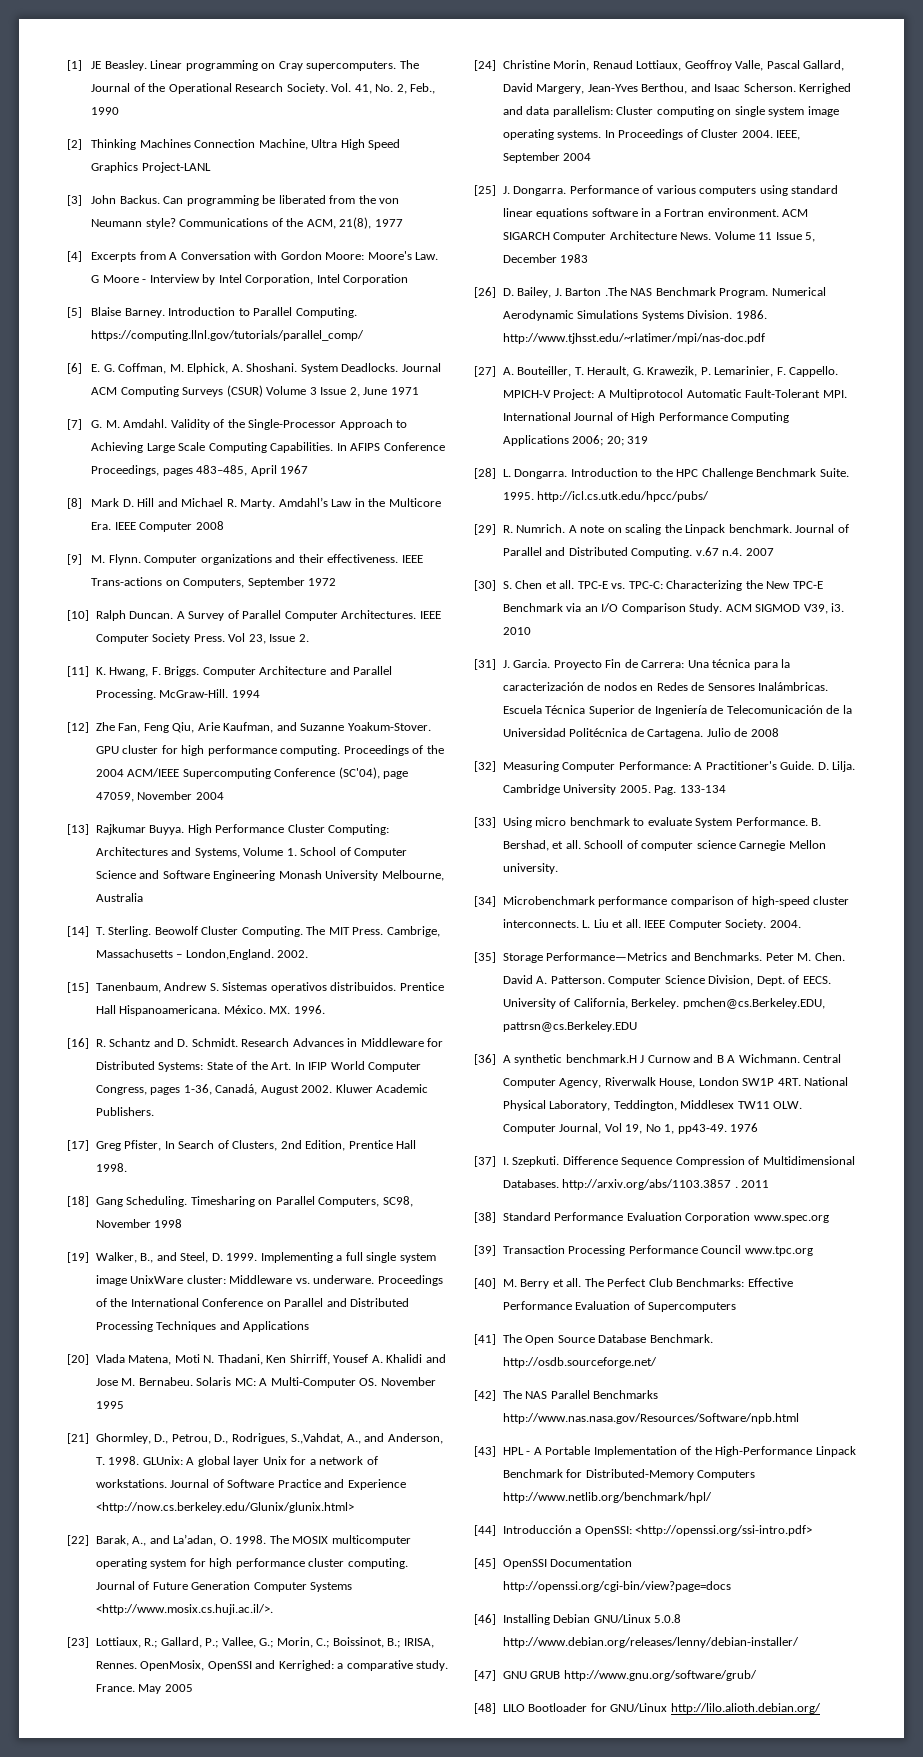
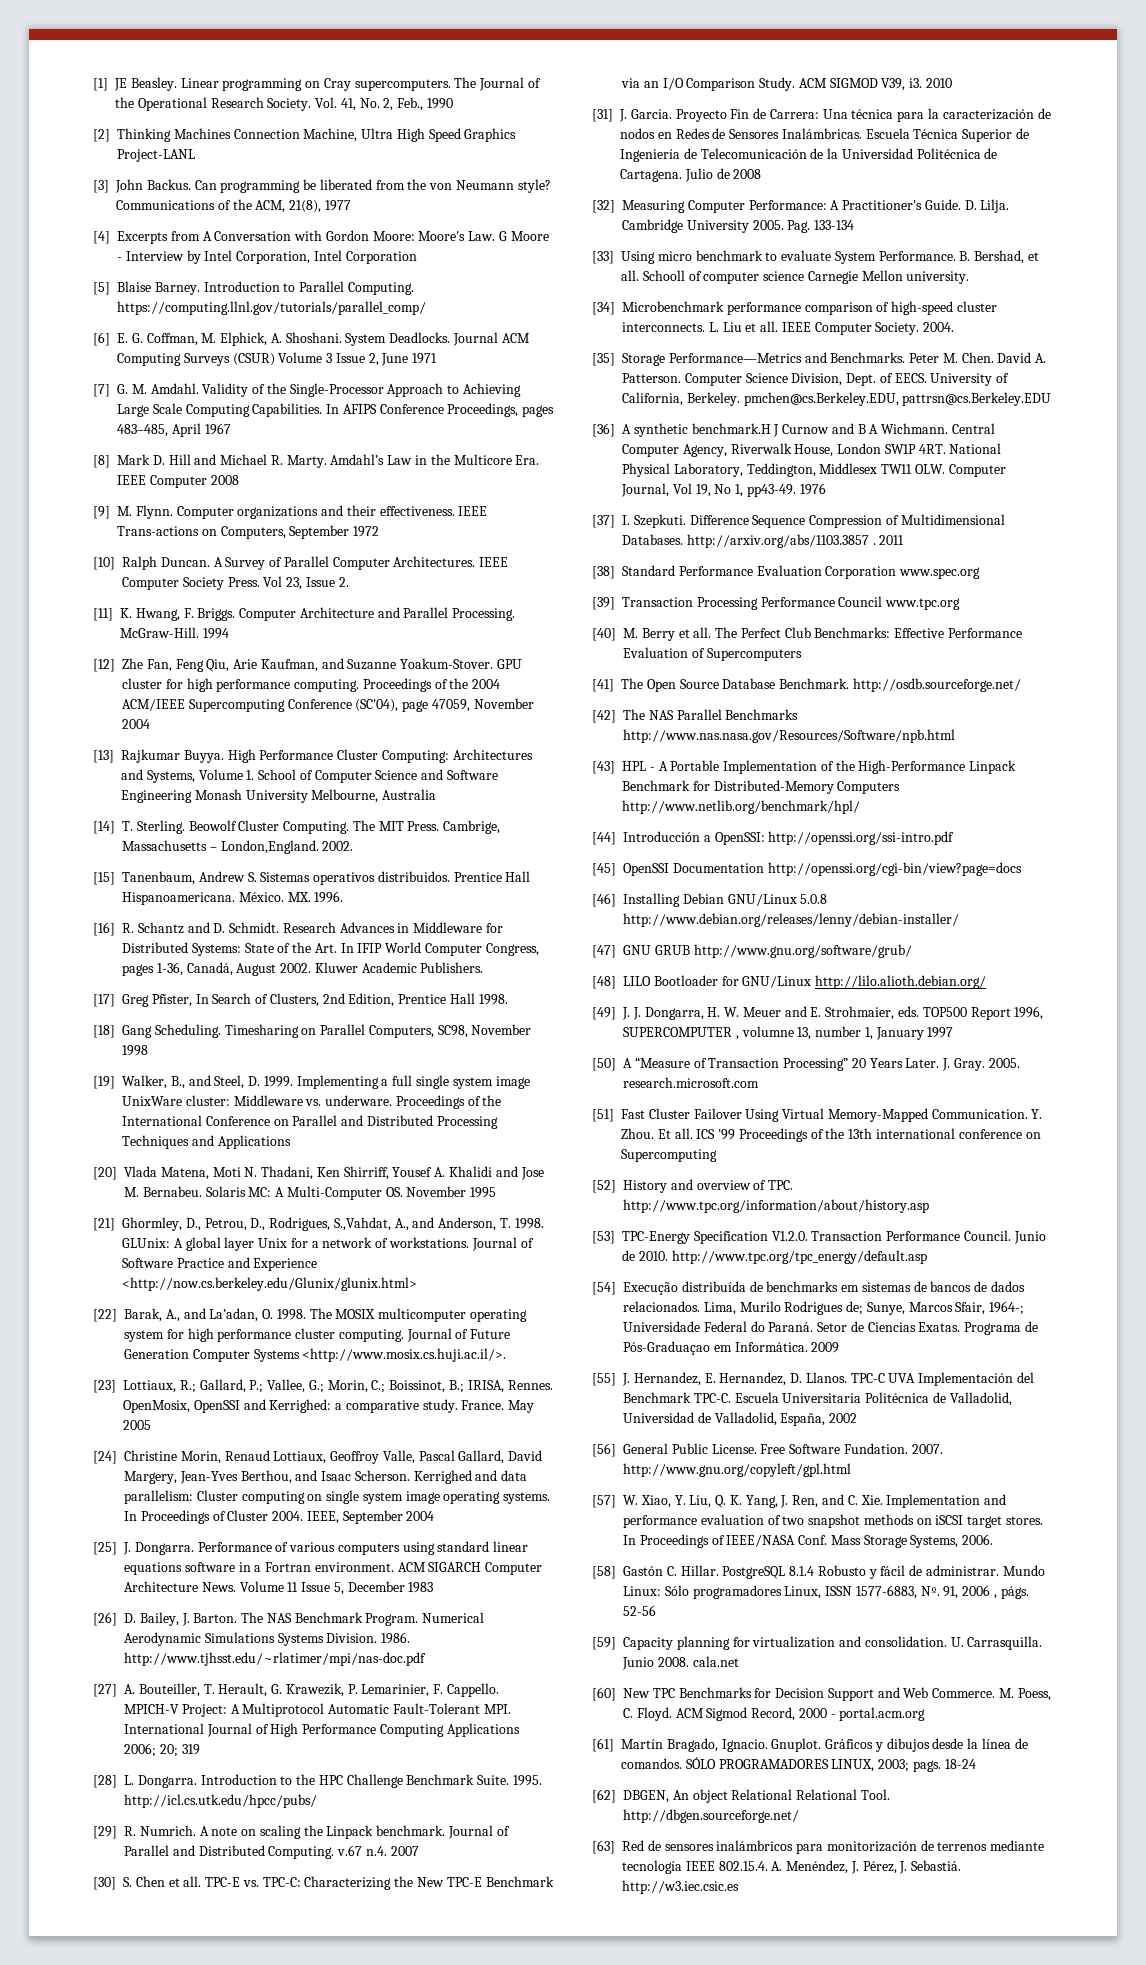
[565,287,627,296] Barton .The -> [193,1612,264,1623] Barton. The
[635,1525,813,1536] <http://openssi.org/ssi-intro.pdf> -> [768,831,955,845] http://openssi.org/ssi-intro.pdf
(821, 1708) none -> [592,1006,1044,1020] [623,1026,954,1040] [592,1057,1020,1071] [623,1077,759,1088] [592,1108,1043,1122] [621,1128,1041,1142] [621,1149,717,1162] [592,1179,794,1193] [623,1199,929,1213] [592,1230,1046,1244] [622,1250,927,1264] [592,1281,1026,1295] [623,1301,1025,1315] [623,1321,1039,1335] [623,1341,840,1355] [592,1372,1035,1386] [623,1392,1012,1406] [623,1412,858,1426] [592,1443,943,1457] [623,1463,851,1477] [592,1494,1007,1508] [623,1514,1044,1528] [623,1534,994,1548] [592,1565,1045,1579] [623,1585,1029,1599] [623,1605,656,1616] [592,1636,1043,1650] [622,1656,739,1670] [592,1687,1051,1701] [623,1707,926,1721] [592,1738,1028,1752] [621,1757,976,1772] [592,1789,890,1803] [623,1809,799,1823] [592,1840,1045,1854] [622,1860,962,1874] [622,1880,739,1894] // [49] J. J. Dongarra, H. W. Meuer and E. Strohmaier, eds. TOP500 Report 1996, SUPERCOMPUTER , volumne 13, number 1, January 1997 // [50] A “Measure of Transaction Processing” 20 Years Later. J. Gray. 2005. research.microsoft.com // [51] Fast Cluster Failover Using Virtual Memory-Mapped Communication. Y. Zhou. Et all. ICS '99 Proceedings of the 13th international conference on Supercomputing // [52] History and overview of TPC. http://www.tpc.org/information/about/history.asp // [53] TPC-Energy Specification V1.2.0. Transaction Performance Council. Junio de 2010. http://www.tpc.org/tpc_energy/default.asp // [54] Execução distribuída de benchmarks em sistemas de bancos de dados relacionados. Lima, Murilo Rodrigues de; Sunye, Marcos Sfair, 1964-; Universidade Federal do Paraná. Setor de Ciencias Exatas. Programa de Pós-Graduaçao em Informática. 2009 // [55] J. Hernandez, E. Hernandez, D. Llanos. TPC-C UVA Implementación del Benchmark TPC-C. Escuela Universitaria Politécnica de Valladolid, Universidad de Valladolid, España, 2002 // [56] General Public License. Free Software Fundation. 2007. http://www.gnu.org/copyleft/gpl.html // [57] W. Xiao, Y. Liu, Q. K. Yang, J. Ren, and C. Xie. Implementation and performance evaluation of two snapshot methods on iSCSI target stores. In Proceedings of IEEE/NASA Conf. Mass Storage Systems, 2006. // [58] Gastón C. Hillar. PostgreSQL 8.1.4 Robusto y fácil de administrar. Mundo Linux: Sólo programadores Linux, ISSN 1577-6883, Nº. 91, 2006 , págs. 52-56 // [59] Capacity planning for virtualization and consolidation. U. Carrasquilla. Junio 2008. cala.net // [60] New TPC Benchmarks for Decision Support and Web Commerce. M. Poess, C. Floyd. ACM Sigmod Record, 2000 - portal.acm.org // [61] Martín Bragado, Ignacio. Gnuplot. Gráficos y dibujos desde la línea de comandos. SÓLO PROGRAMADORES LINUX, 2003; pags. 18-24 // [62] DBGEN, An object Relational Relational Tool. http://dbgen.sourceforge.net/ // [63] Red de sensores inalámbricos para monitorización de terrenos mediante tecnología IEEE 802.15.4. A. Menéndez, J. Pérez, J. Sebastiá. http://w3.iec.csic.es

